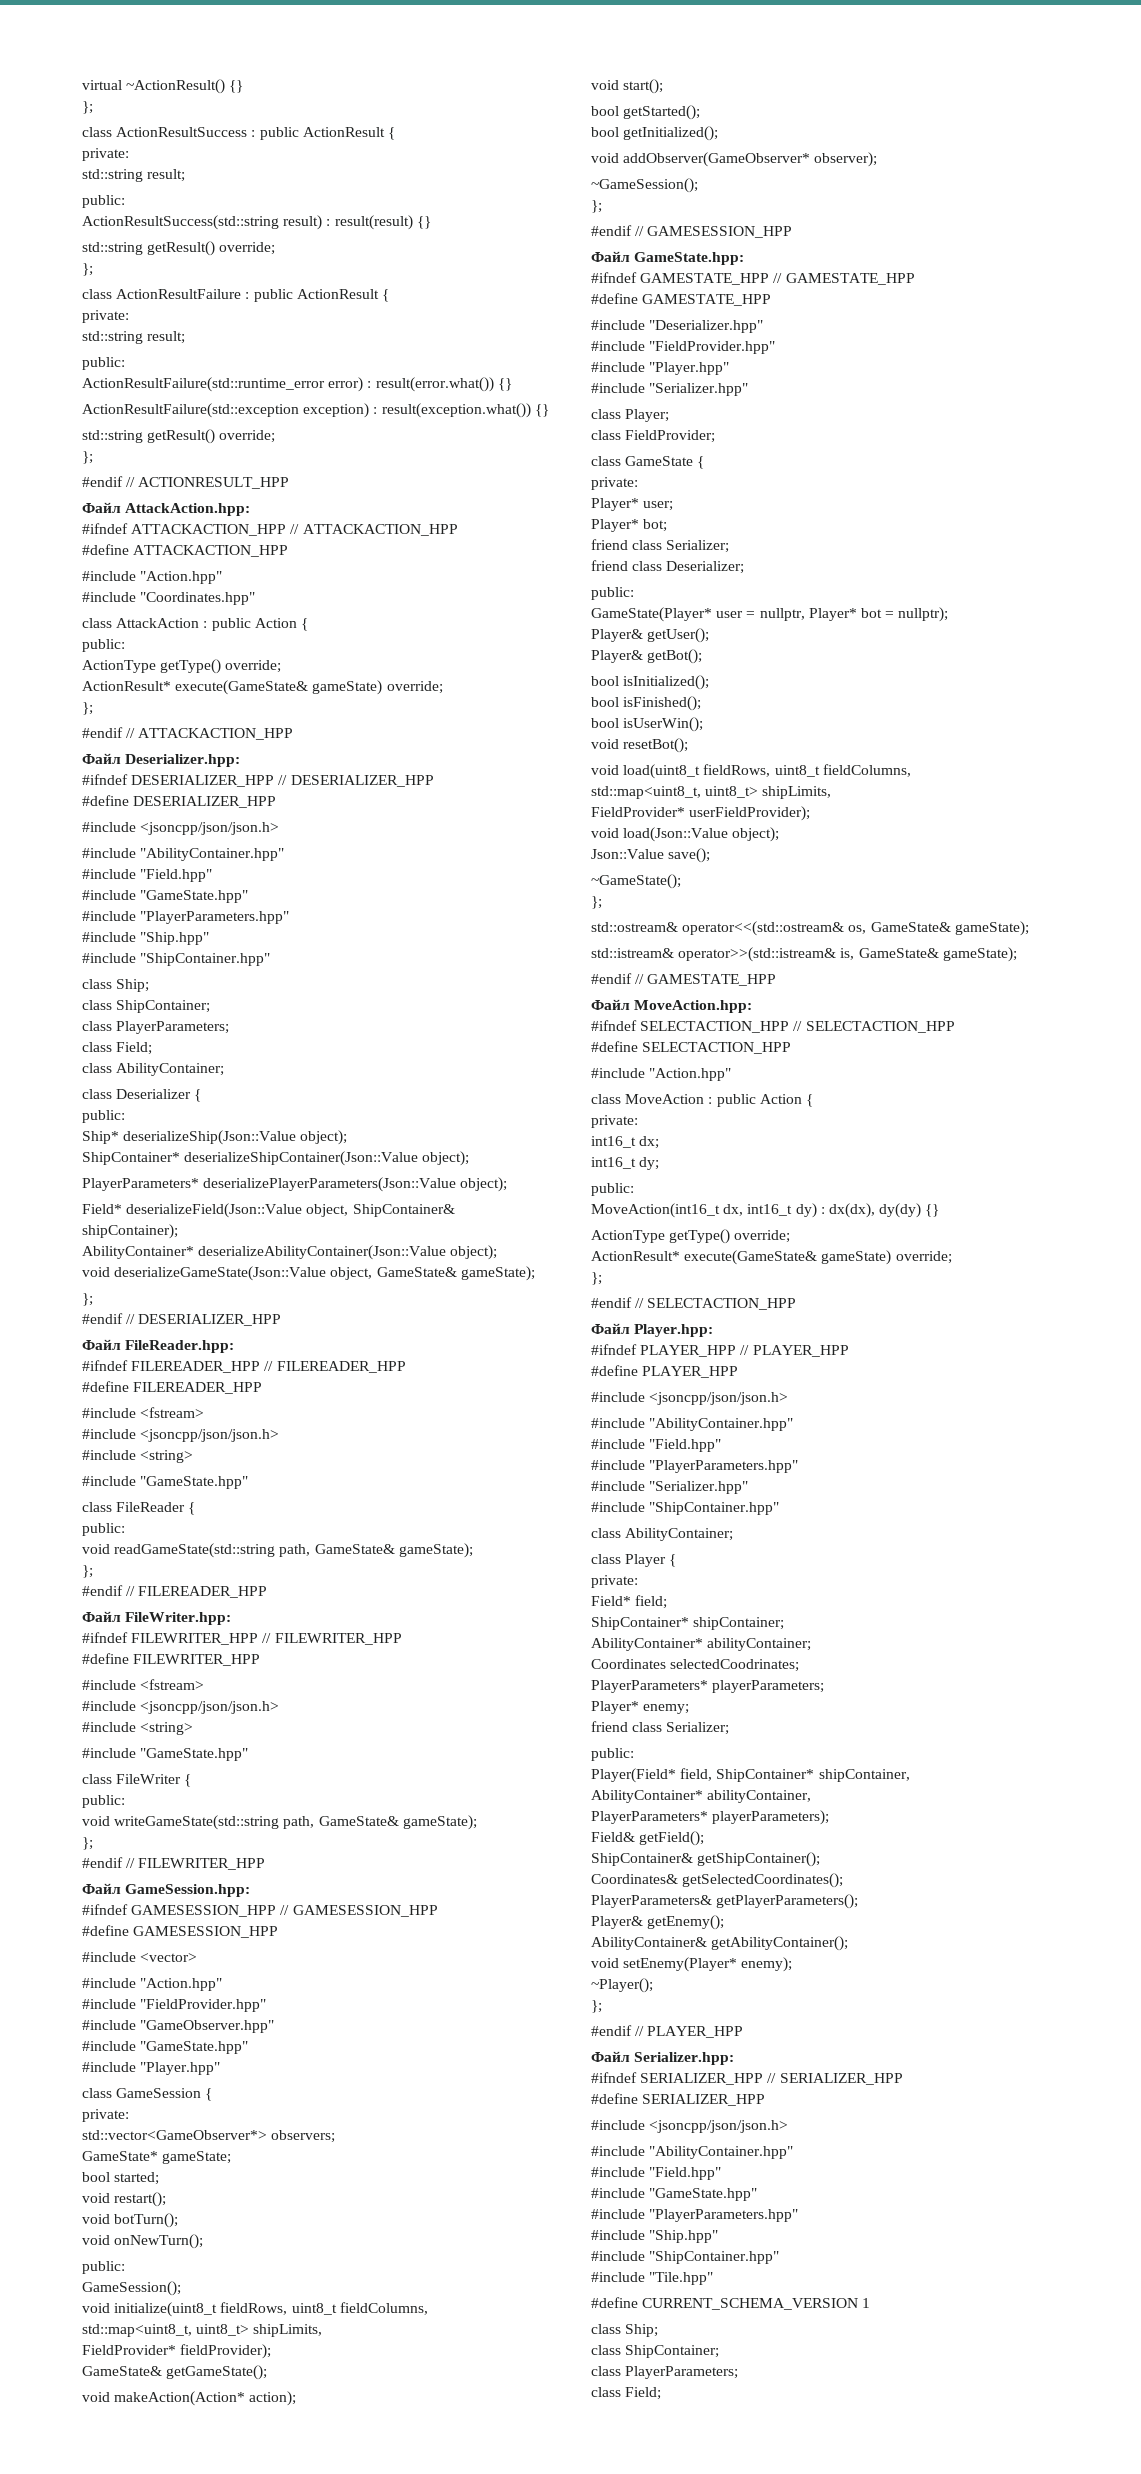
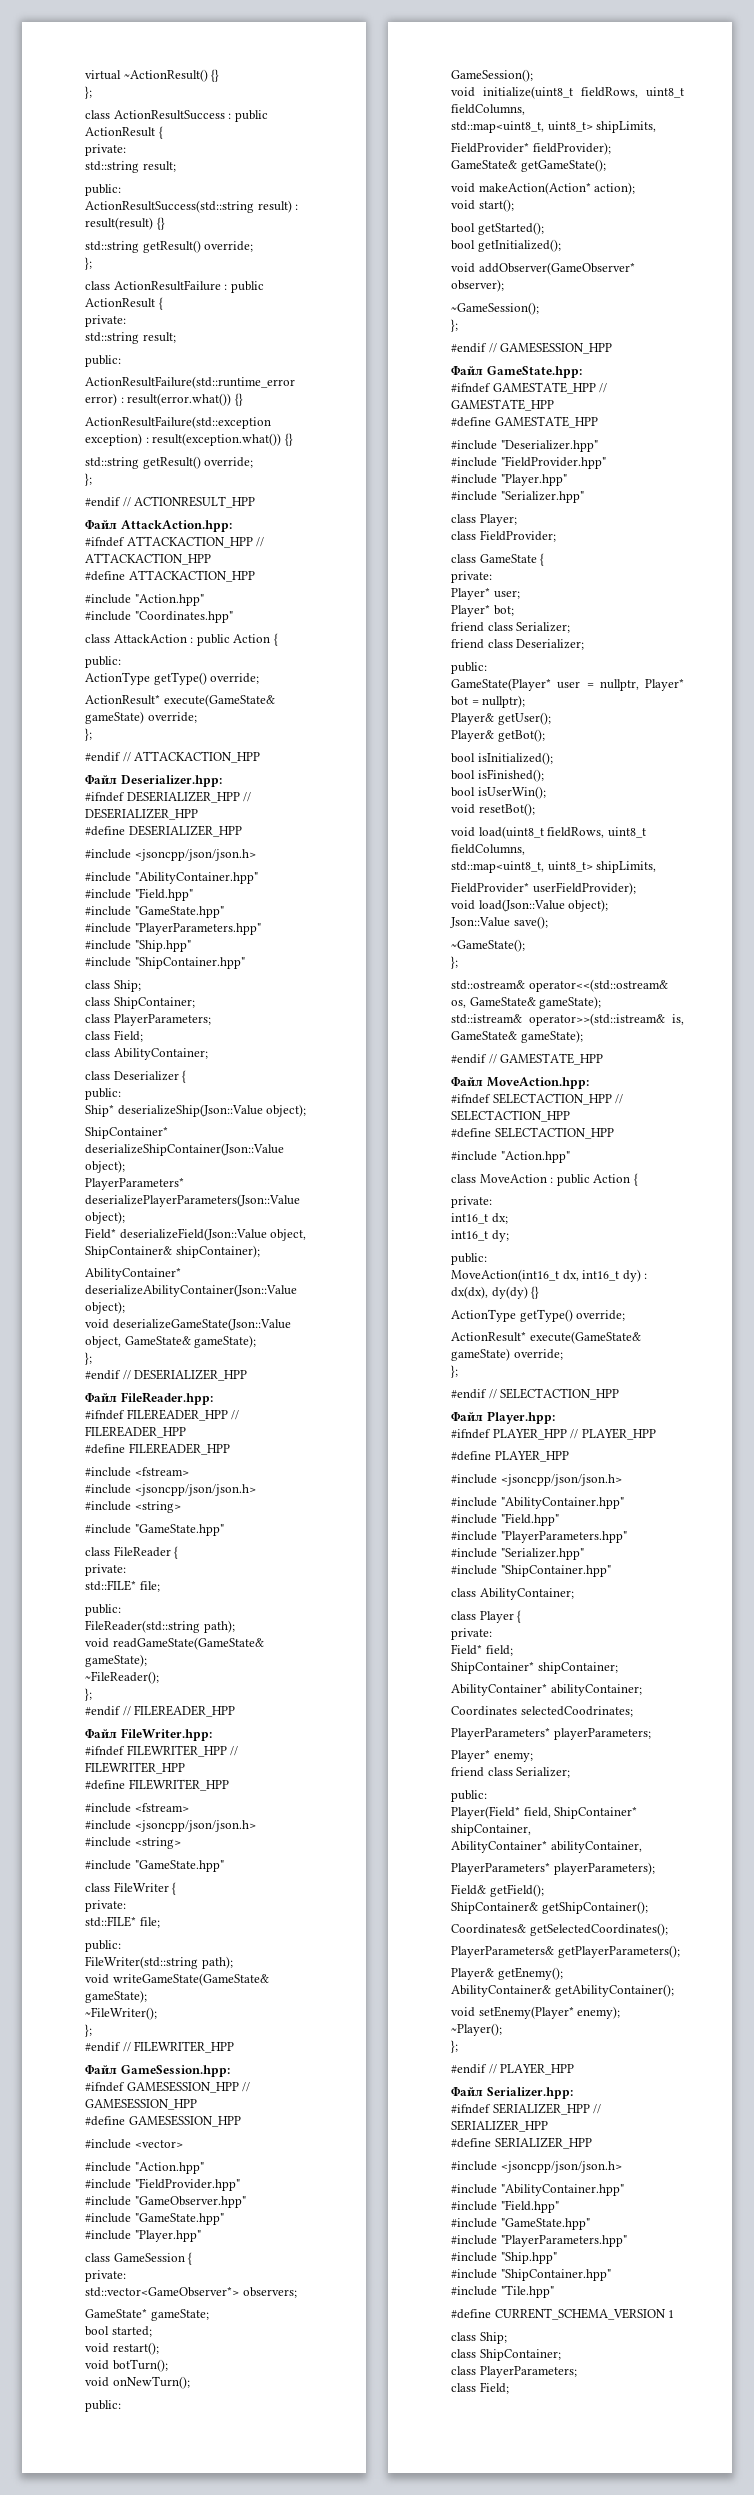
[82,1523,125,1536] [82,1543,473,1558] // public: // void readGameState(std::string path, GameState& gameState); -> [85,1564,126,1576] [85,1580,160,1592] [85,1604,121,1616] [85,1620,235,1633] [85,1637,264,1650] [85,1654,147,1667] [85,1671,159,1684] // private: // std::FILE* file; // public: // FileReader(std::string path); // void readGameState(GameState& gameState); // ~FileReader();
[82,1795,125,1808] [82,1815,477,1830] // public: // void writeGameState(std::string path, GameState& gameState); -> [85,1900,126,1912] [85,1916,160,1928] [85,1940,121,1952] [85,1956,233,1969] [85,1973,269,1986] [85,1990,147,2003] [85,2007,157,2020] // private: // std::FILE* file; // public: // FileWriter(std::string path); // void writeGameState(GameState& gameState); // ~FileWriter();

